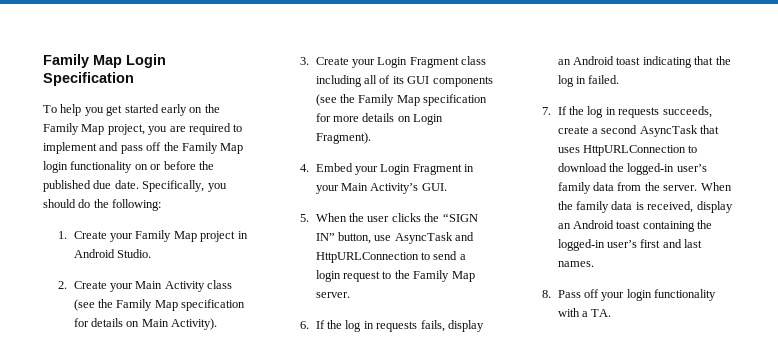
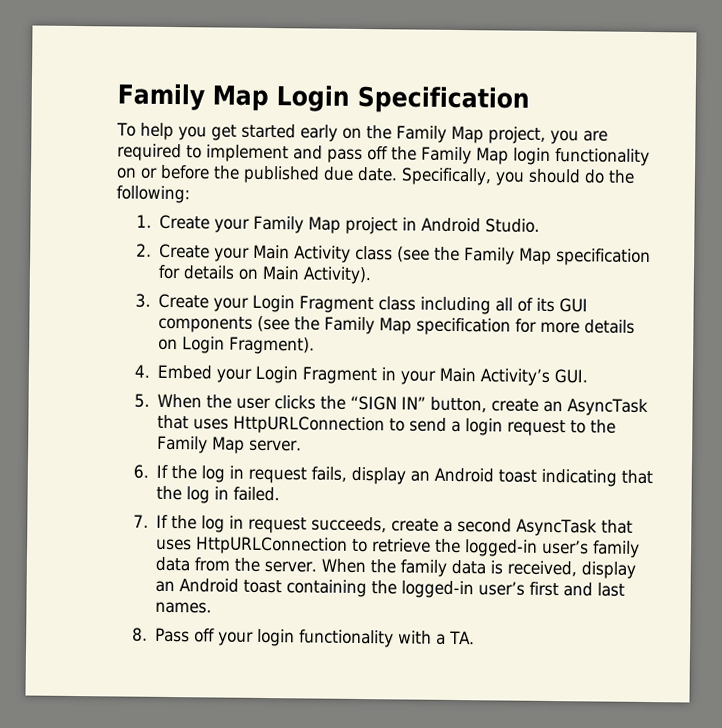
[374,232,475,244] use AsyncTask and -> [491,398,649,417] [157,414,230,430] create an AsyncTask that uses
[376,321,418,332] requests -> [248,466,308,484] request
[618,107,660,118] requests -> [248,516,308,534] request
[557,163,607,172] download -> [372,538,432,553] retrieve

